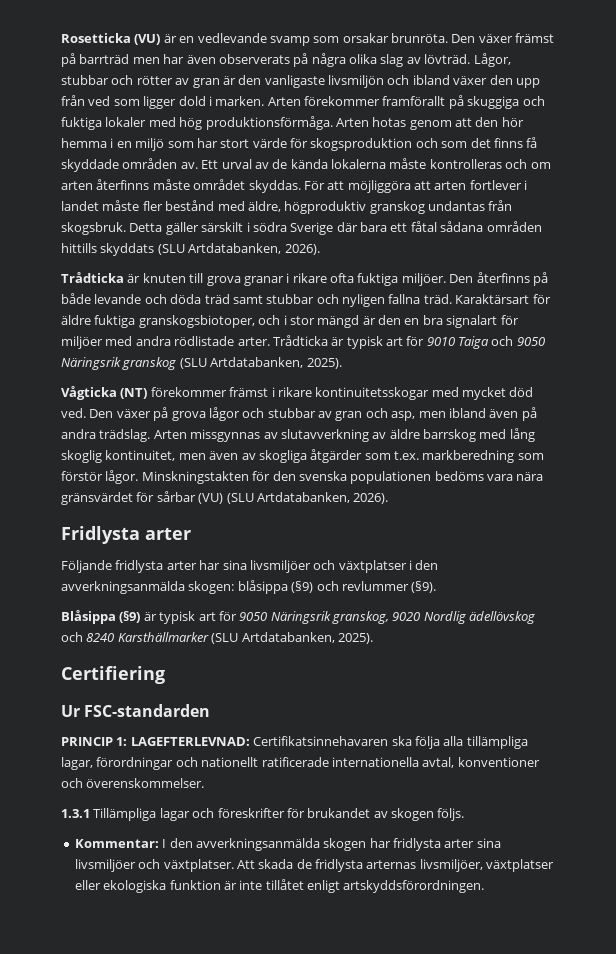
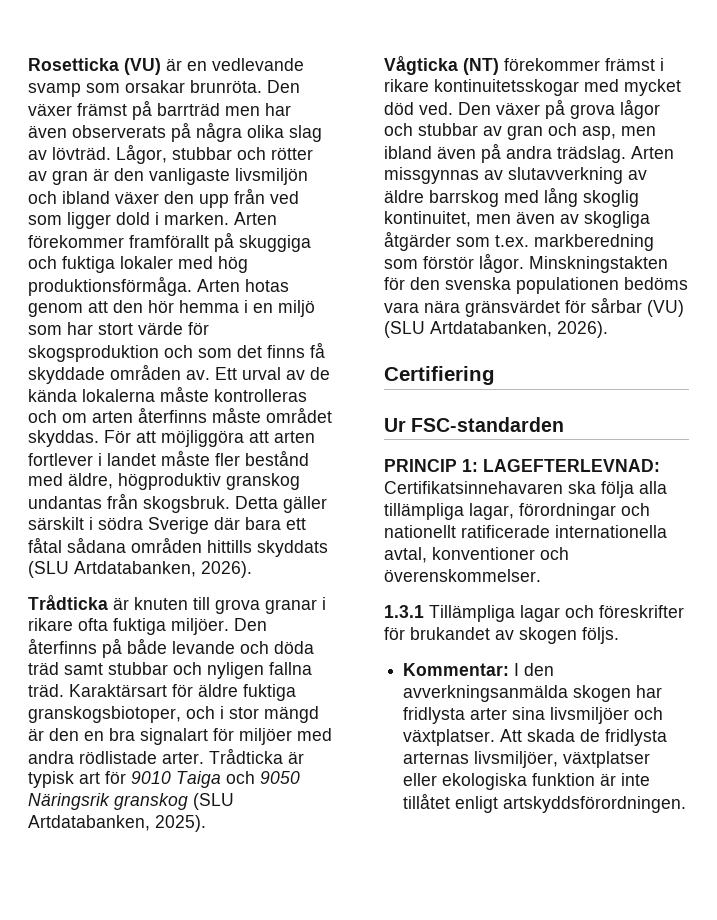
[61,526,191,544] [61,560,439,573] [61,580,437,594] [61,610,536,624] [61,632,373,644] // Fridlysta arter // Följande fridlysta arter har sina livsmiljöer och växtplatser i den avverkningsanmälda skogen: blåsippa (§9) och revlummer (§9). // Blåsippa (§9) är typisk art för 9050 Näringsrik granskog, 9020 Nordlig ädellövskog och 8240 Karsthällmarker (SLU Artdatabanken, 2025). -> (608, 329) none

